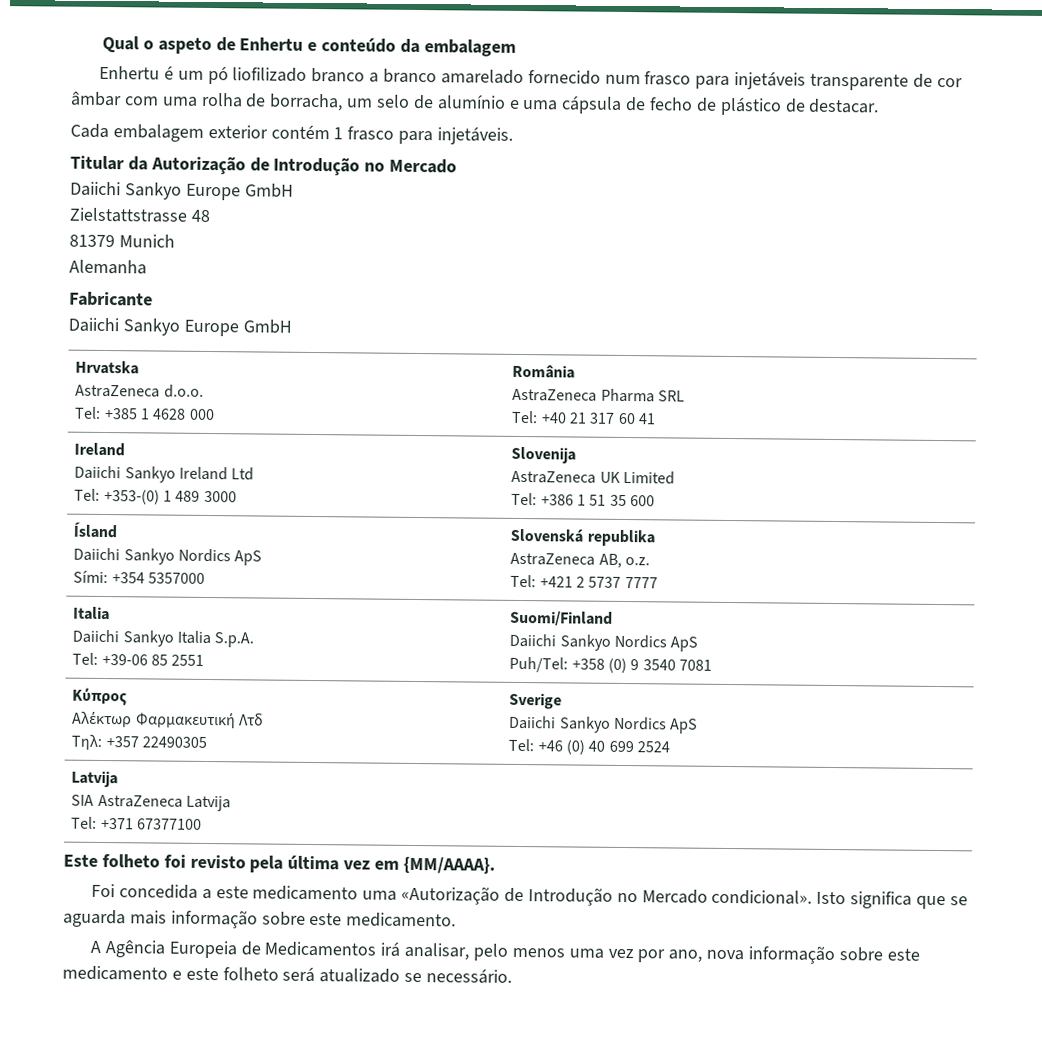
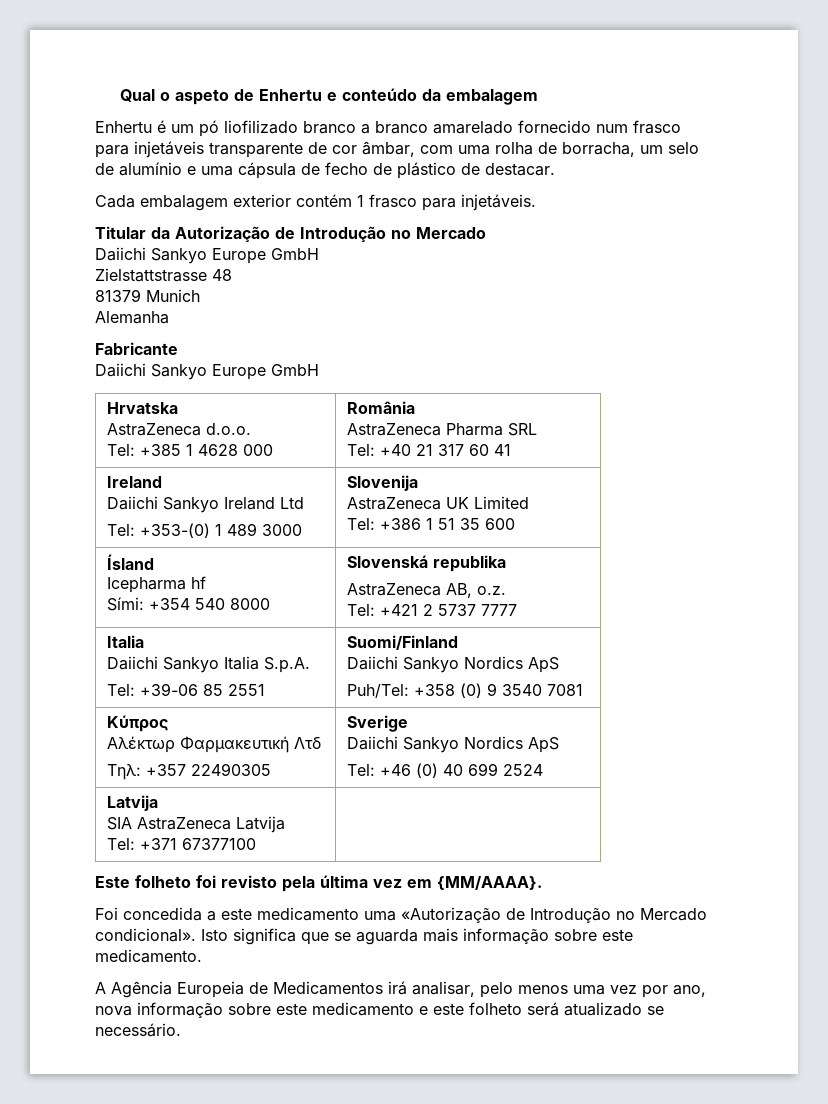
[70,91,122,107] âmbar -> [362,141,415,157] âmbar,
[73,547,263,566] Daiichi Sankyo Nordics ApS -> [107,576,207,593] Icepharma hf
[147,572,205,584] 5357000 -> [195,598,271,610] 540 8000

